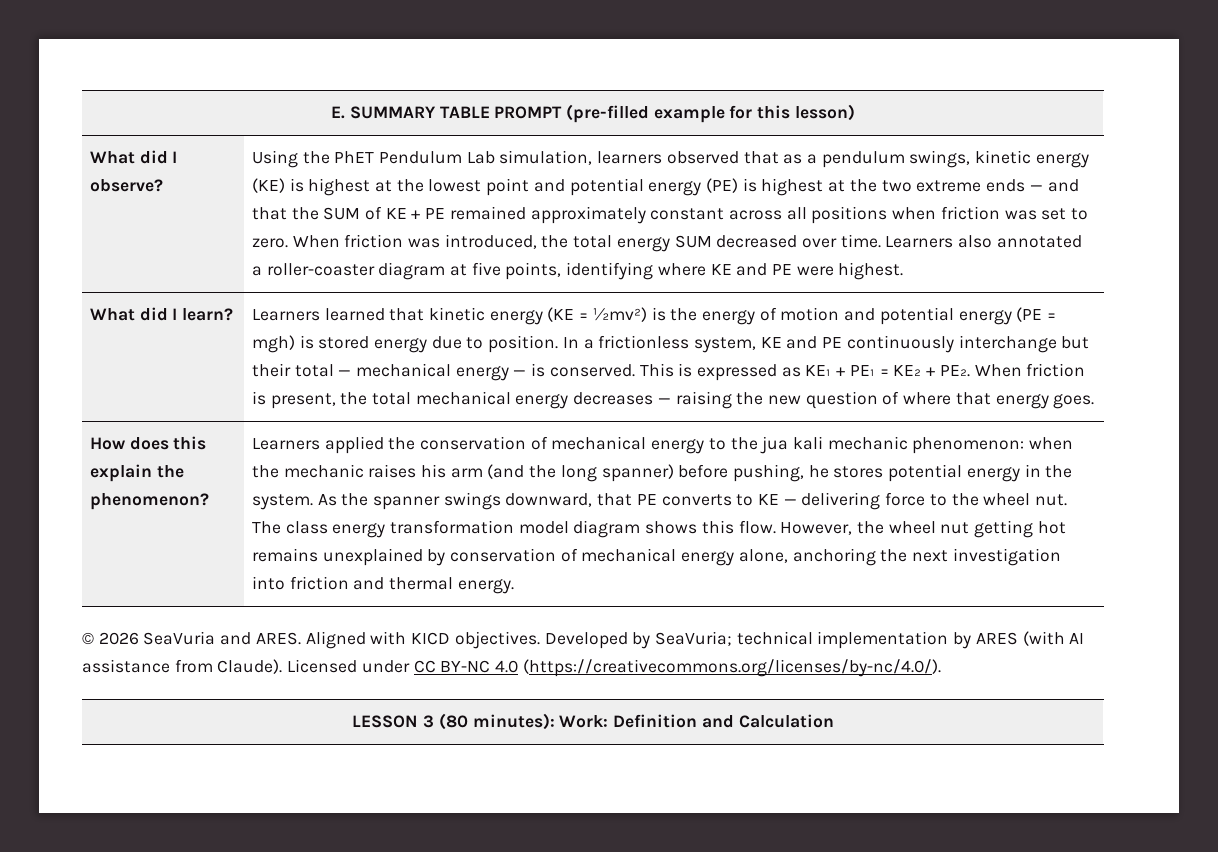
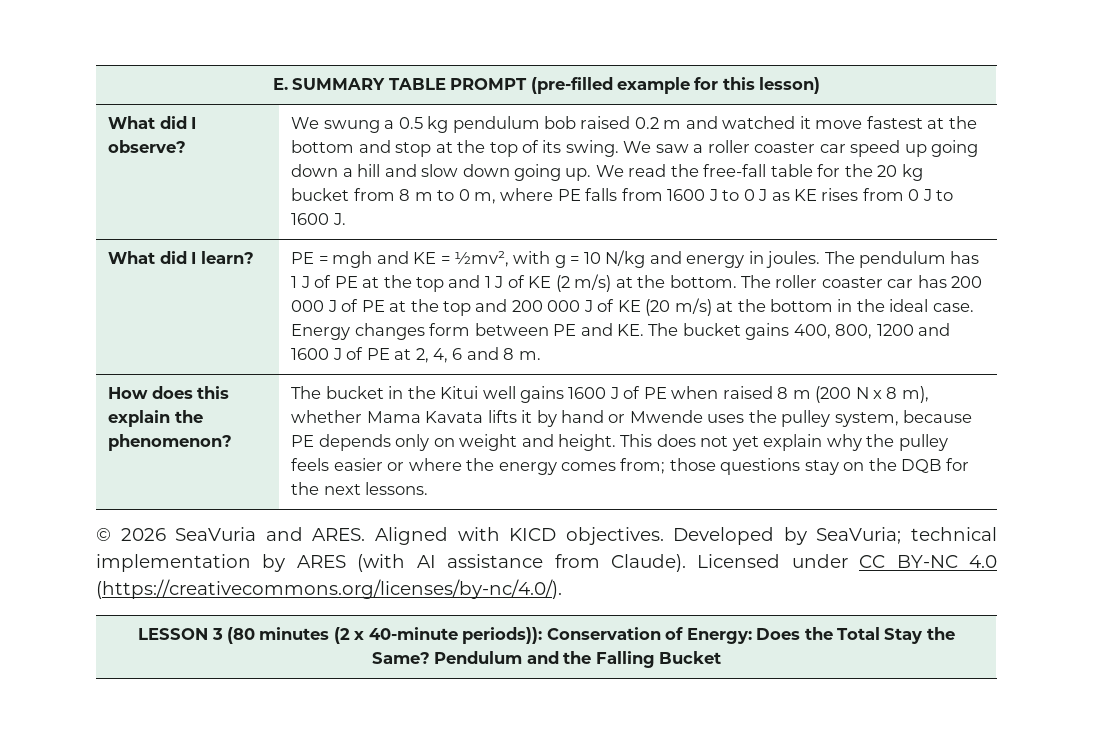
[251,150,1089,168] [251,178,1079,196] [251,206,1089,224] [251,234,1082,252] [251,262,904,280] [89,307,233,321] [251,307,1057,325] [251,335,1090,353] [251,363,1086,381] [251,391,1095,409] Using the PhET Pendulum Lab simulation, learners observed that as a pendulum swings, kinetic energy (KE) is highest at the lowest point and potential energy (PE) is highest at the two extreme ends — and that the SUM of KE + PE remained approximately constant across all positions when friction was set to zero. When friction was introduced, the total energy SUM decreased over time. Learners also annotated a roller-coaster diagram at five points, identifying where KE and PE were highest. // What did I learn? | Learners learned that kinetic energy (KE = ½mv²) is the energy of motion and potential energy (PE = mgh) is stored energy due to position. In a frictionless system, KE and PE continuously interchange but their total — mechanical energy — is conserved. This is expressed as KE₁ + PE₁ = KE₂ + PE₂. When friction is present, the total mechanical energy decreases — raising the new question of where that energy goes. -> [291,116,977,133] [291,140,978,157] [291,164,923,181] [291,188,954,204] [291,213,346,225] [108,251,254,264] [291,250,980,268] [291,274,983,292] [291,298,974,316] [291,323,951,340] [291,347,541,363] We swung a 0.5 kg pendulum bob raised 0.2 m and watched it move fastest at the bottom and stop at the top of its swing. We saw a roller coaster car speed up going down a hill and slow down going up. We read the free-fall table for the 20 kg bucket from 8 m to 0 m, where PE falls from 1600 J to 0 J as KE rises from 0 J to 1600 J. // What did I learn? | PE = mgh and KE = ½mv², with g = 10 N/kg and energy in joules. The pendulum has 1 J of PE at the top and 1 J of KE (2 m/s) at the bottom. The roller coaster car has 200 000 J of PE at the top and 200 000 J of KE (20 m/s) at the bottom in the ideal case. Energy changes form between PE and KE. The bucket gains 400, 800, 1200 and 1600 J of PE at 2, 4, 6 and 8 m.
[251,436,1074,454] [251,464,1073,482] [251,492,1068,510] [251,520,1066,538] [251,548,1061,566] [251,576,514,594] Learners applied the conservation of mechanical energy to the jua kali mechanic phenomenon: when the mechanic raises his arm (and the long spanner) before pushing, he stores potential energy in the system. As the spanner swings downward, that PE converts to KE — delivering force to the wheel nut. The class energy transformation model diagram shows this flow. However, the wheel nut getting hot remains unexplained by conservation of mechanical energy alone, anchoring the next investigation into friction and thermal energy. -> [291,386,929,403] [291,410,973,427] [291,434,948,451] [291,458,969,475] [291,482,429,495] The bucket in the Kitui well gains 1600 J of PE when raised 8 m (200 N x 8 m), whether Mama Kavata lifts it by hand or Mwende uses the pulley system, because PE depends only on weight and height. This does not yet explain why the pulley feels easier or where the energy comes from; those questions stay on the DQB for the next lessons.
[472,713,834,730] minutes): Work: Definition and Calculation -> [259,627,955,644] [371,651,722,668] minutes (2 x 40-minute periods)): Conservation of Energy: Does the Total Stay the Same? Pendulum and the Falling Bucket

